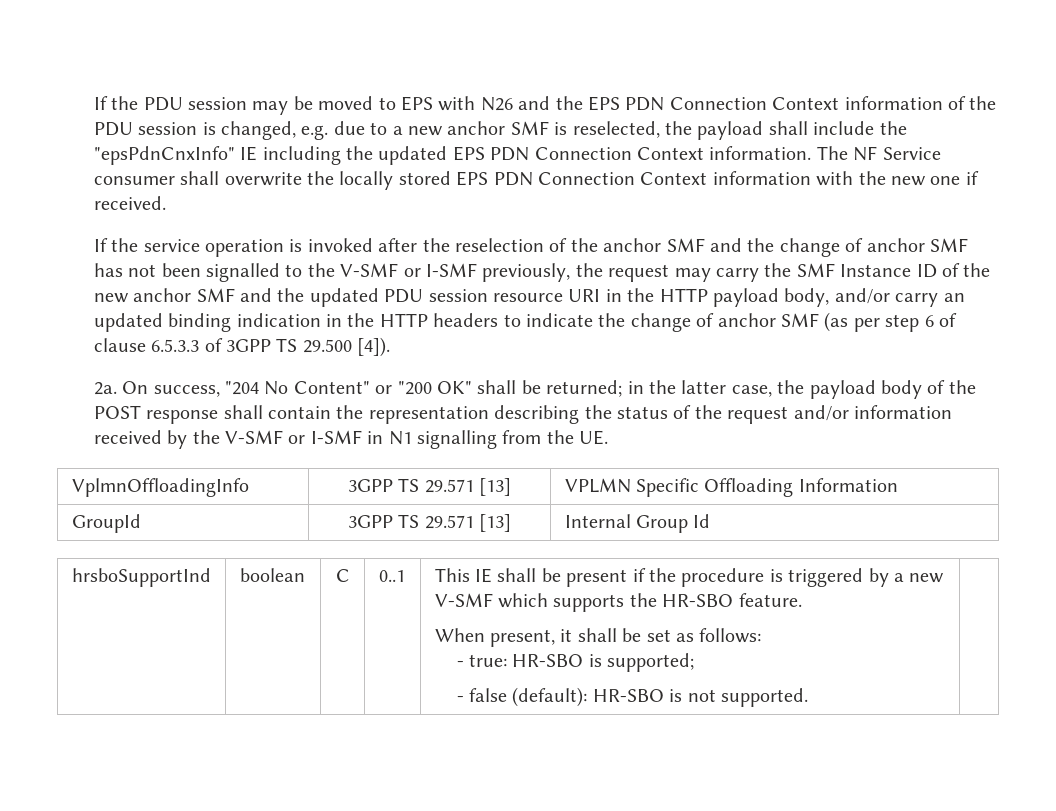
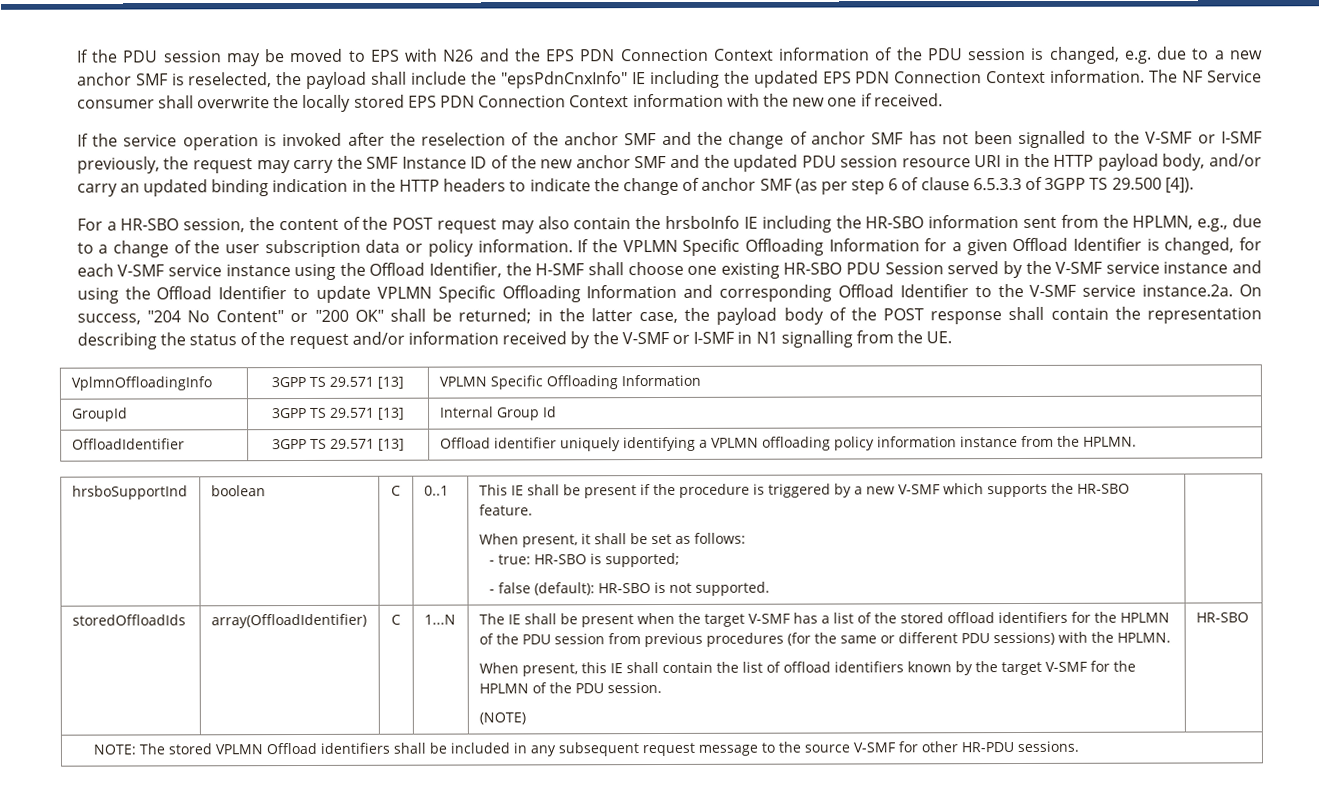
[93,382,117,395] 2a. -> [76,214,1262,234] [76,237,1262,258] [76,260,1262,281] [76,283,1234,304] For a HR-SBO session, the content of the POST request may also contain the hrsboInfo IE including the HR-SBO information sent from the HPLMN, e.g., due to a change of the user subscription data or policy information. If the VPLMN Specific Offloading Information for a given Offload Identifier is changed, for each V-SMF service instance using the Offload Identifier, the H-SMF shall choose one existing HR-SBO PDU Session served by the V-SMF service instance and using the Offload Identifier to update VPLMN Specific Offloading Information and corresponding Offload Identifier to the V-SMF service instance.2a.
(711, 521) none -> [71,438,185,450] [272,438,405,451] [439,435,1137,452] // OffloadIdentifier | 3GPP TS 29.571 [13] | Offload identifier uniquely identifying a VPLMN offloading policy information instance from the HPLMN.
(808, 697) none -> [71,614,186,626] [210,613,367,629] [391,614,401,625] [423,614,456,625] [478,611,1170,628] [478,631,1171,648] [478,660,1136,677] [478,681,662,694] [478,712,526,725] [1195,612,1249,623] [92,740,1079,757] // storedOffloadIds | array(OffloadIdentifier) | C | 1...N | The IE shall be present when the target V-SMF has a list of the stored offload identifiers for the HPLMN of the PDU session from previous procedures (for the same or different PDU sessions) with the HPLMN. // When present, this IE shall contain the list of offload identifiers known by the target V-SMF for the HPLMN of the PDU session. // (NOTE) | HR-SBO // NOTE: The stored VPLMN Offload identifiers shall be included in any subsequent request message to the source V-SMF for other HR-PDU sessions.

